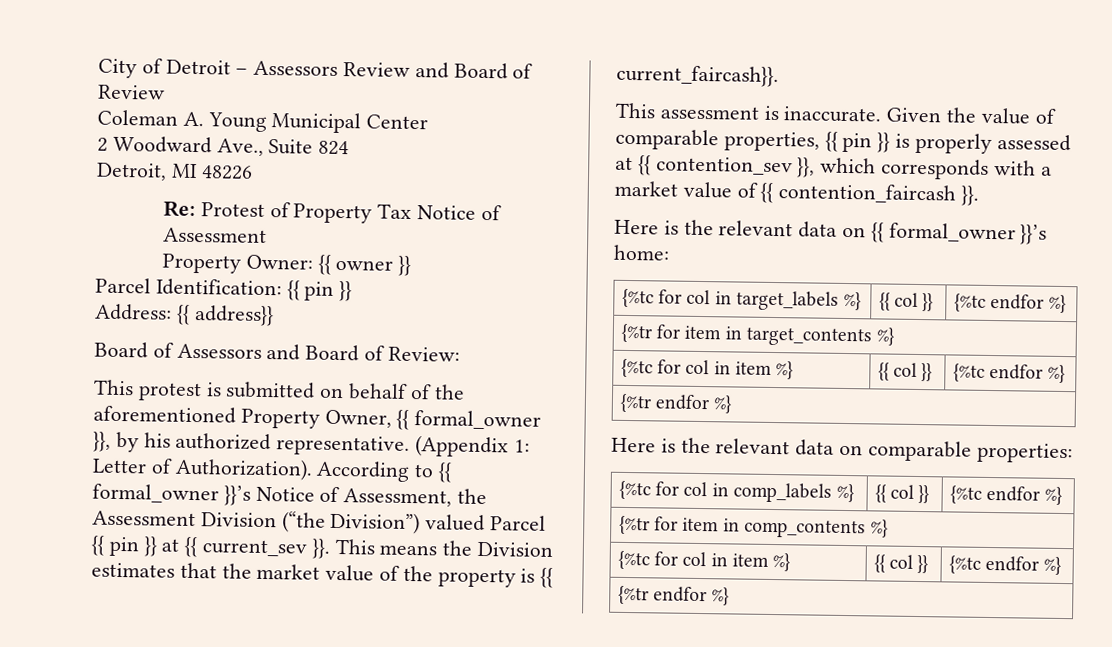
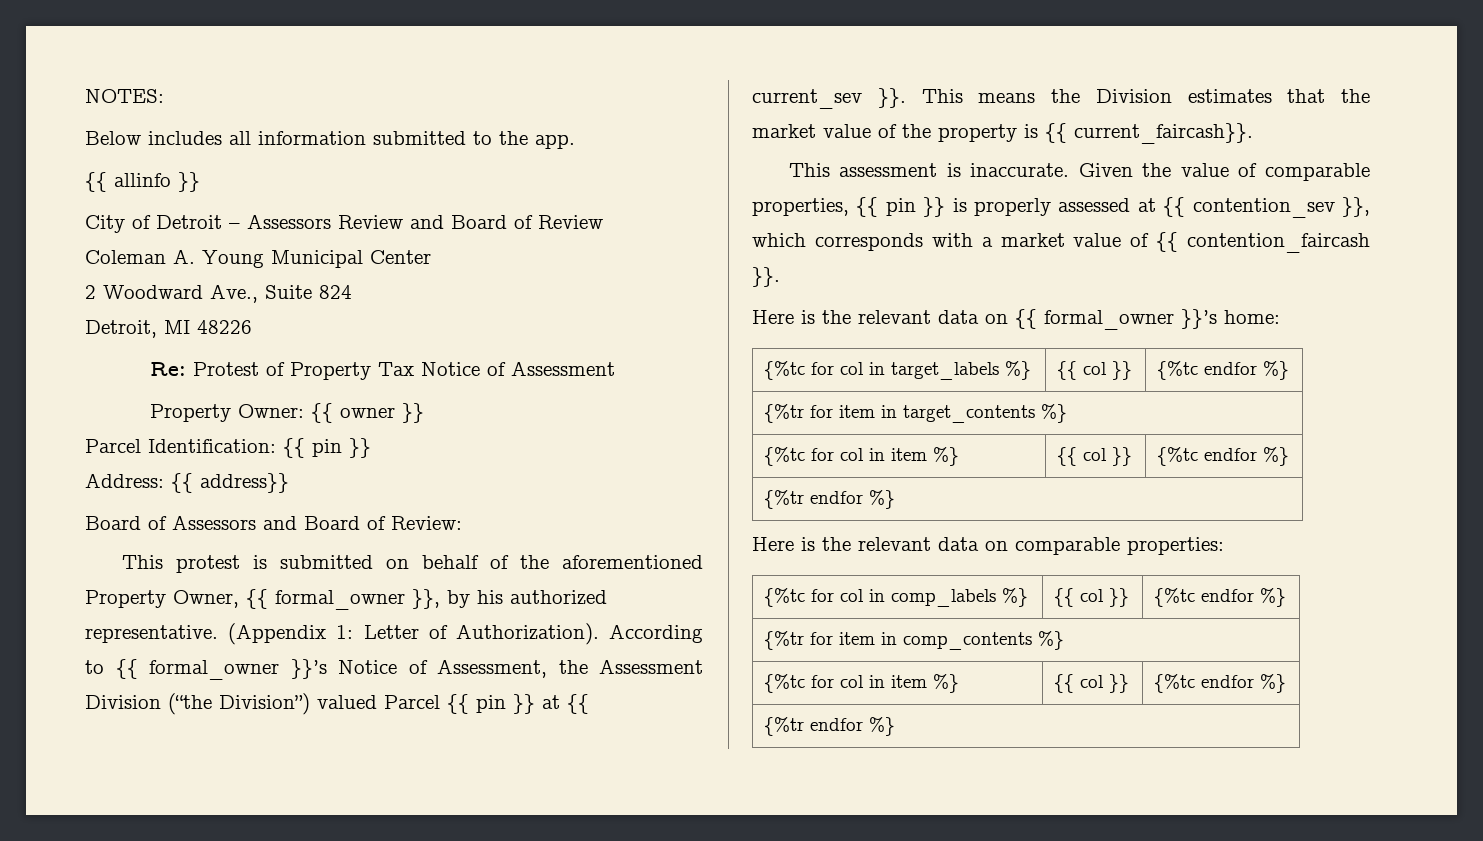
(98, 68) none -> [85,89,164,103] [85,131,575,149] [85,172,200,192] NOTES: // Below includes all information submitted to the app. // {{ allinfo }} //

